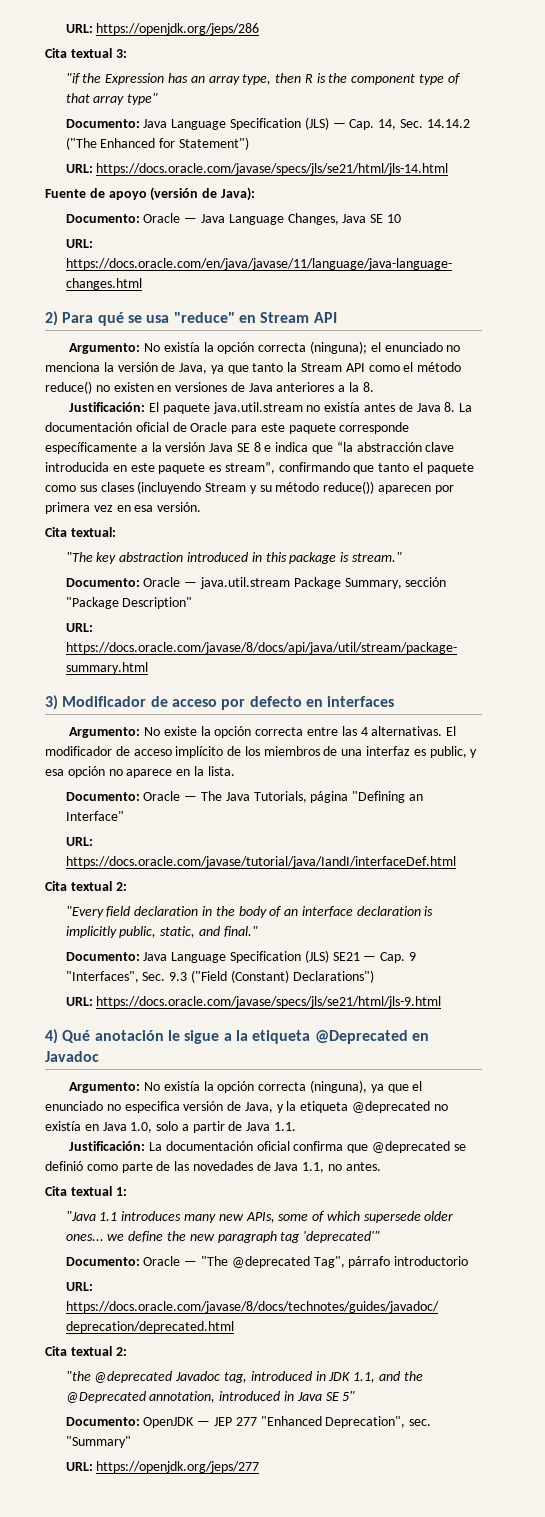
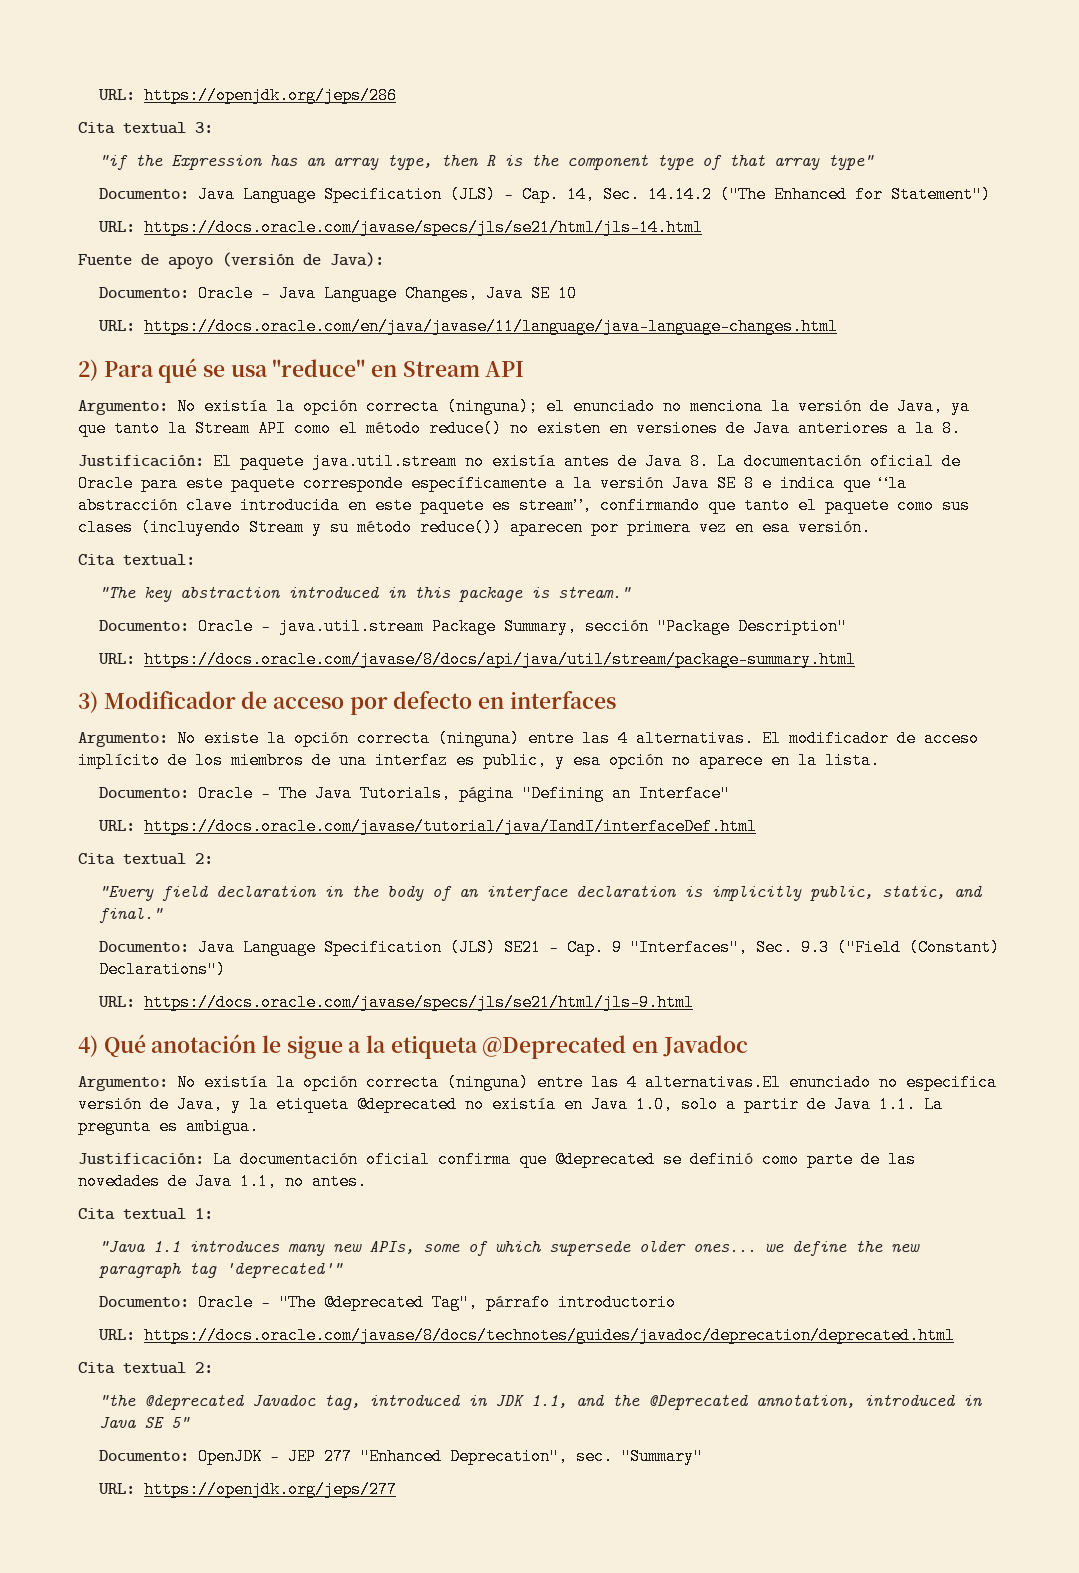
(304, 731) none -> [438,730,520,747] (ninguna)
[309,1080,423,1093] (ninguna), ya que el -> [447,1074,781,1091] (ninguna) entre las 4 alternativas.El
(297, 1126) none -> [924,1096,943,1113] [78,1118,259,1135] La pregunta es ambigua.

